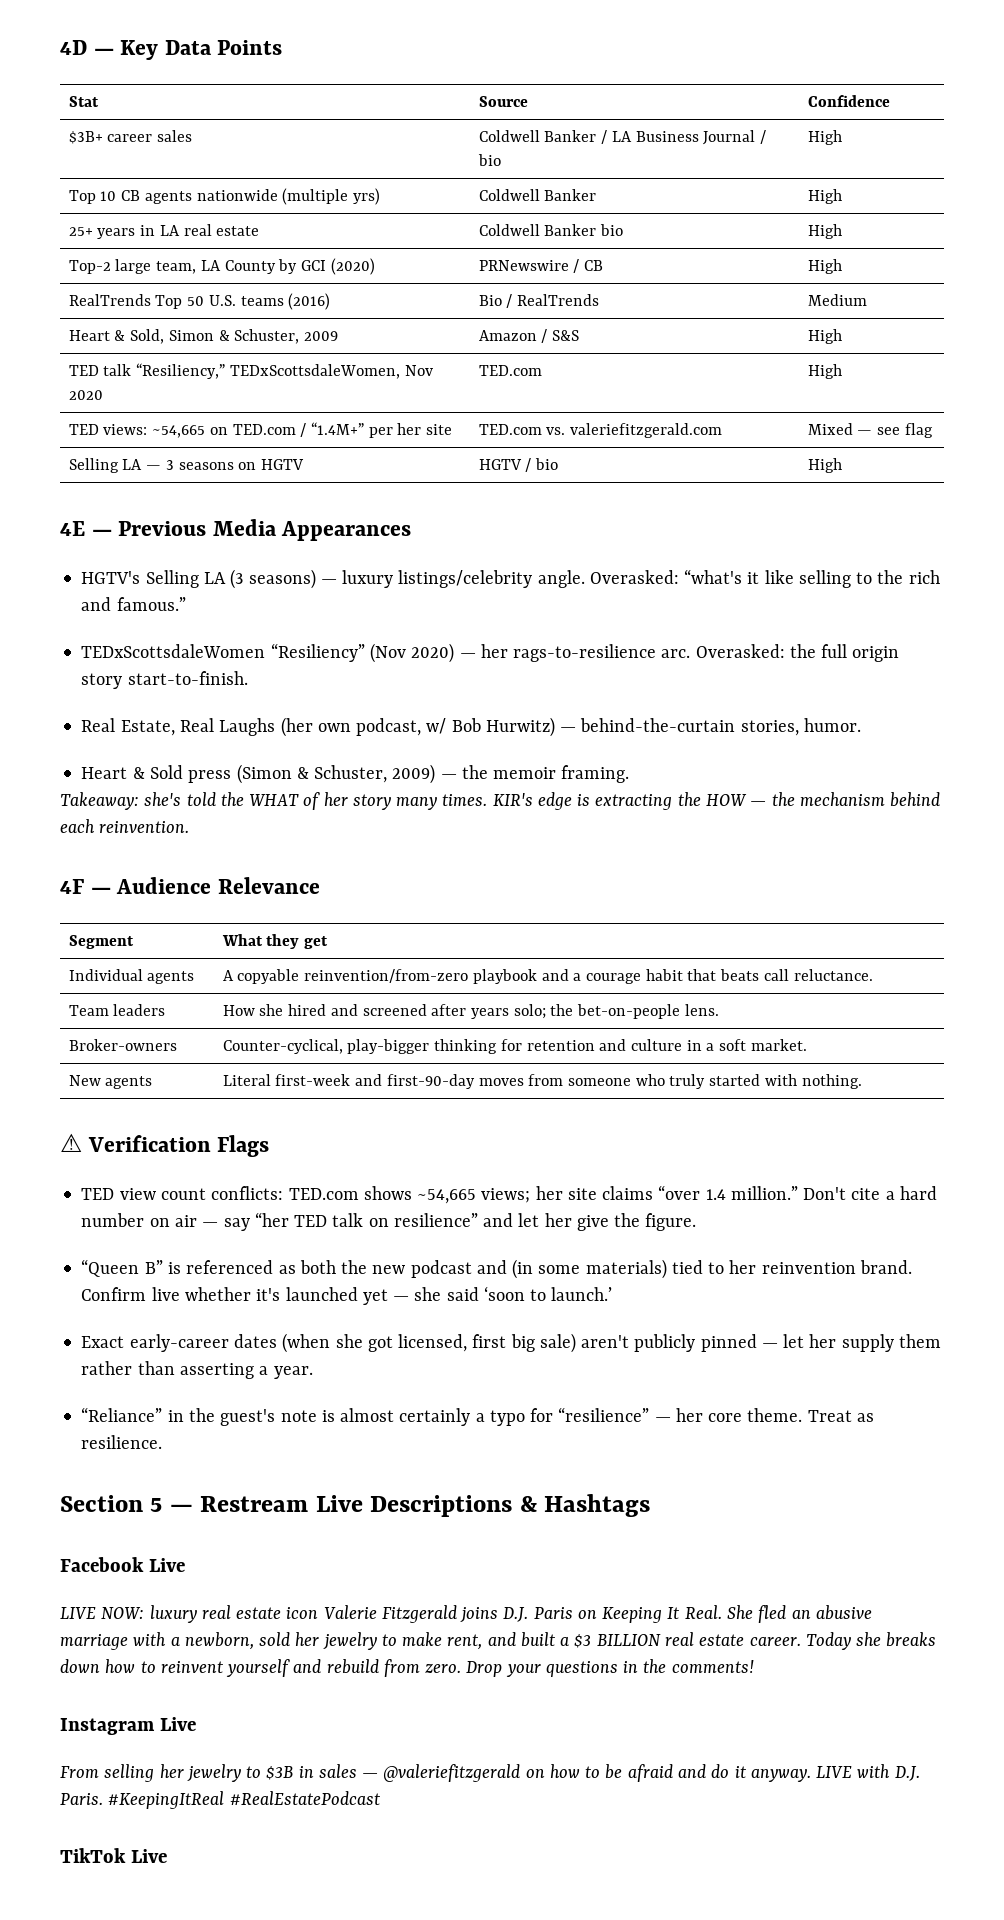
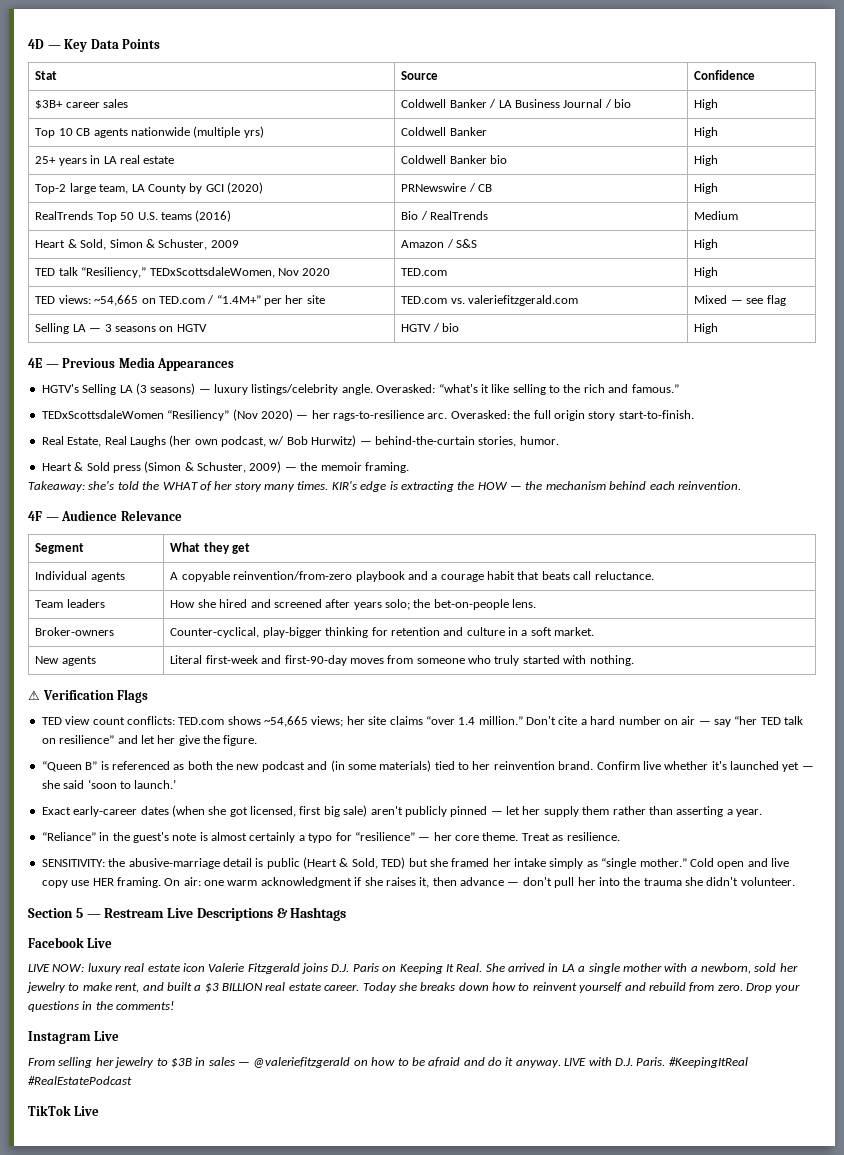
(163, 1442) none -> [41,857,789,869] [41,877,795,888] // SENSITIVITY: the abusive-marriage detail is public (Heart & Sold, TED) but she framed her intake simply as “single mother.” Cold open and live copy use HER framing. On air: one warm acknowledgment if she raises it, then advance — don't pull her into the trauma she didn't volunteer.
[758,1605,872,1623] [60,1634,128,1650] fled an abusive marriage -> [508,963,662,974] arrived in LA a single mother

